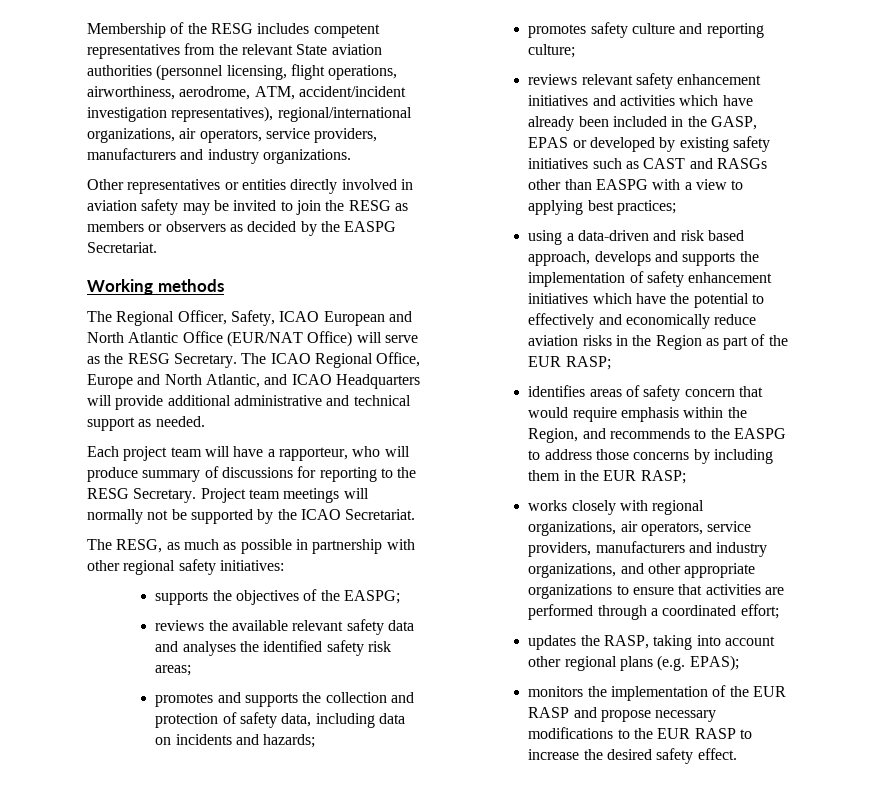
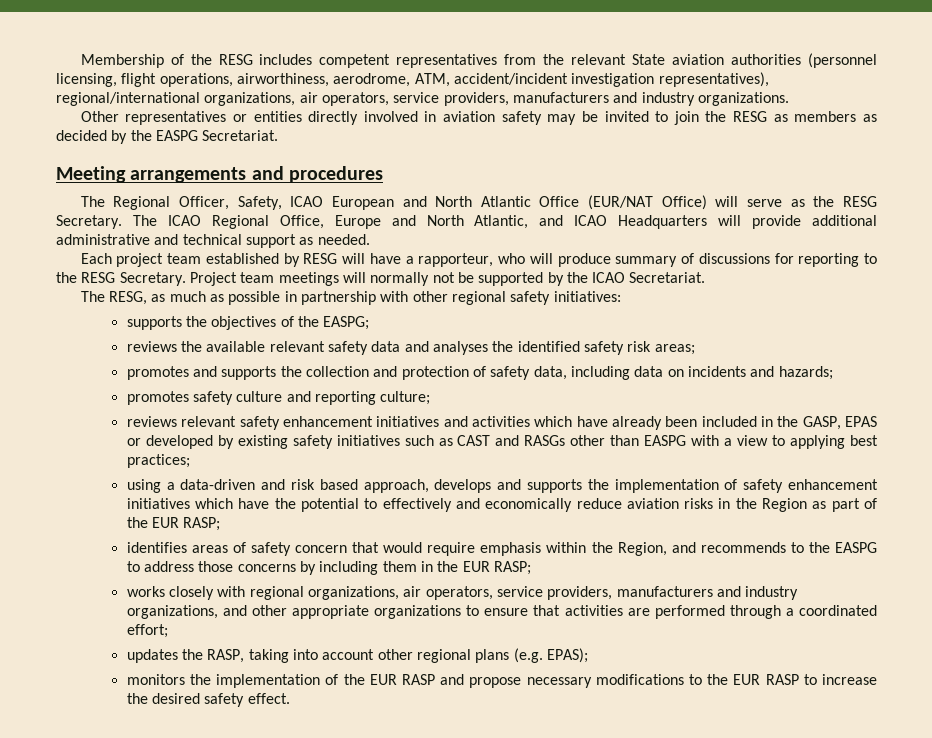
[148,221,226,232] or observers -> (857, 116) none
[87,279,224,295] Working methods -> [56,166,384,183] Meeting arrangements and procedures
(202, 452) none -> [205,253,338,267] established by RESG

